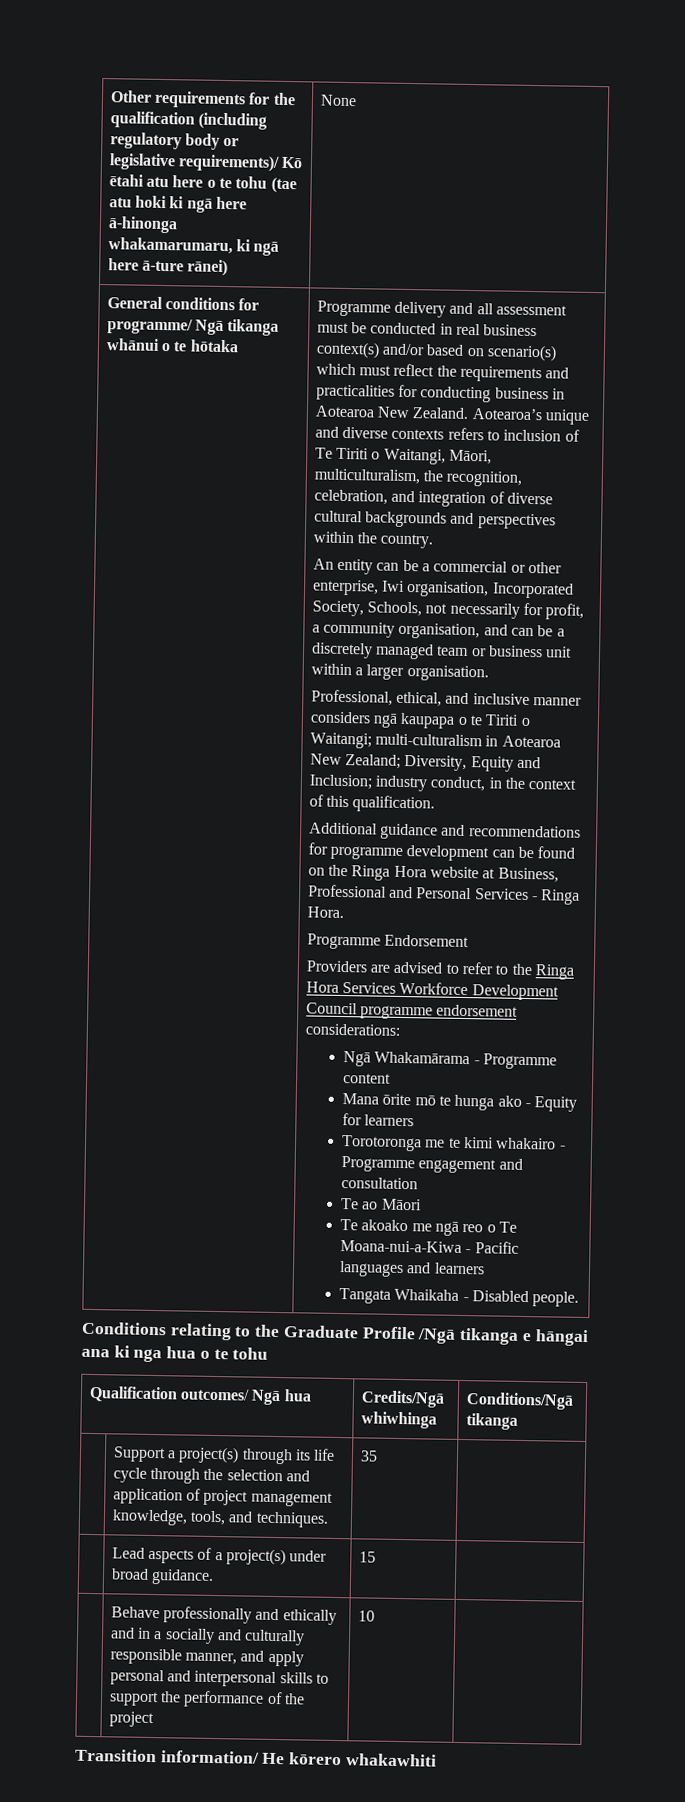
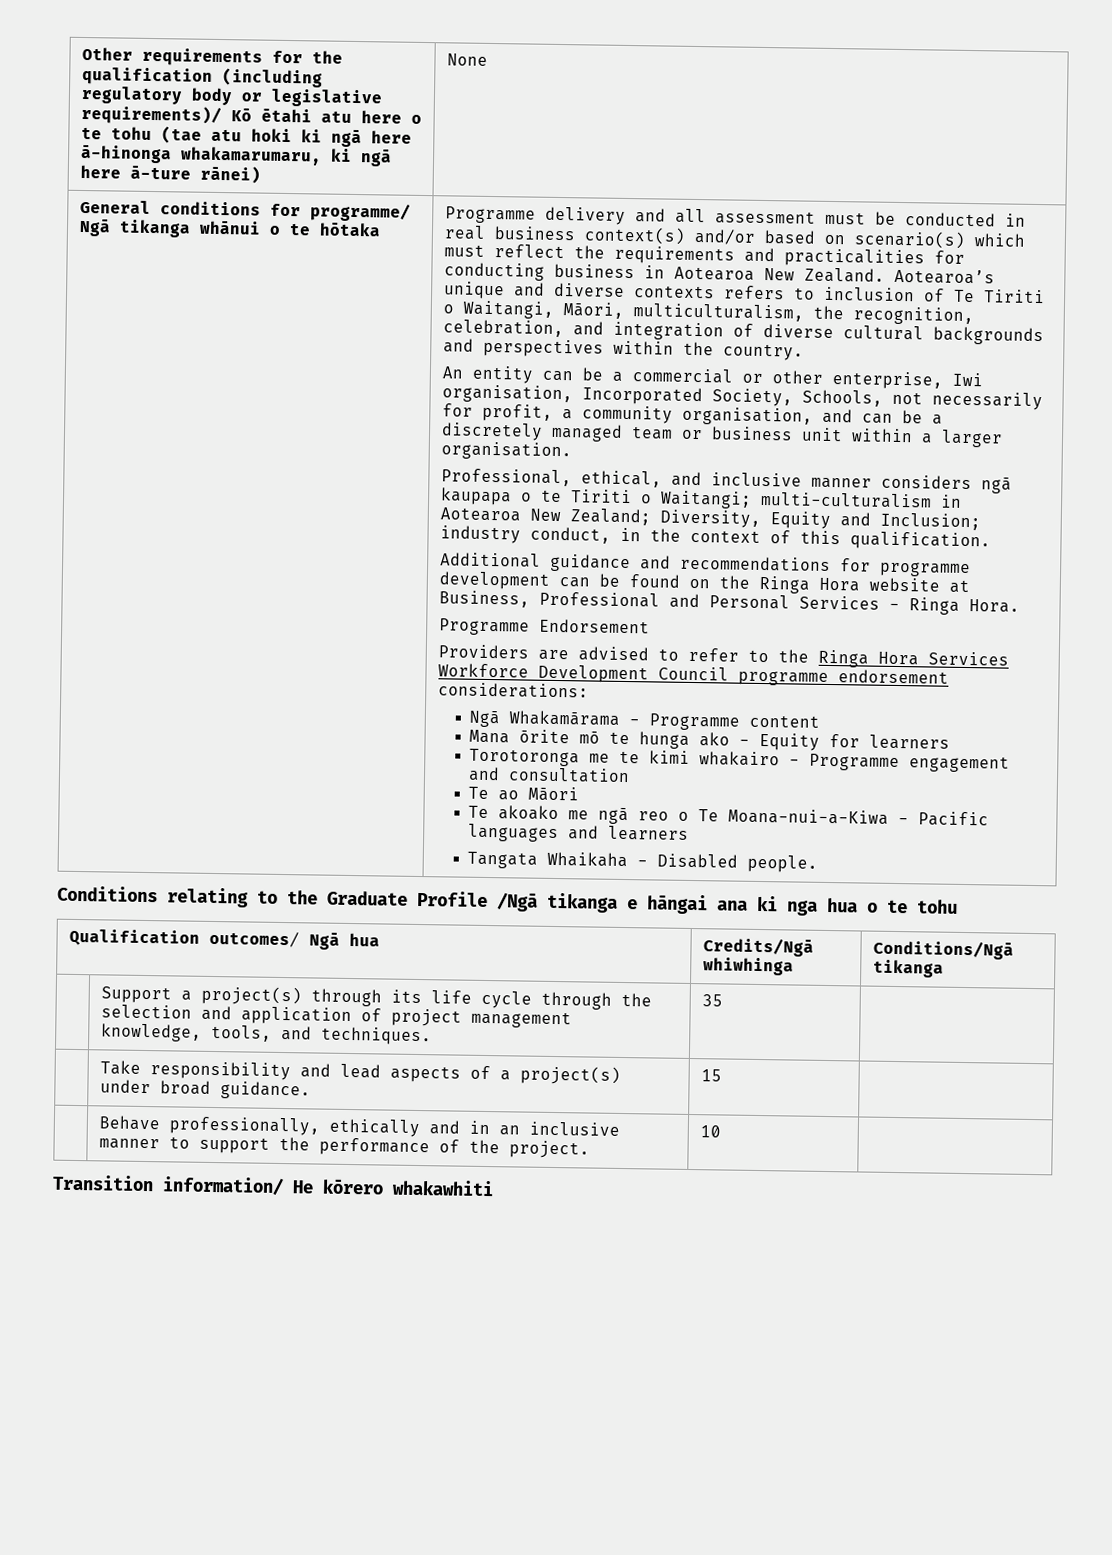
[111,1547,145,1559] Lead -> [99,1060,381,1081] Take responsibility and lead
[162,1606,280,1624] professionally and -> [168,1116,320,1136] professionally,
[153,1628,306,1646] [109,1648,304,1667] [109,1669,313,1688] a socially and culturally responsible manner, and apply personal and interpersonal skills -> [498,1121,620,1136] [98,1138,160,1150] an inclusive manner
[108,1711,154,1728] project -> [508,1140,590,1159] project.

